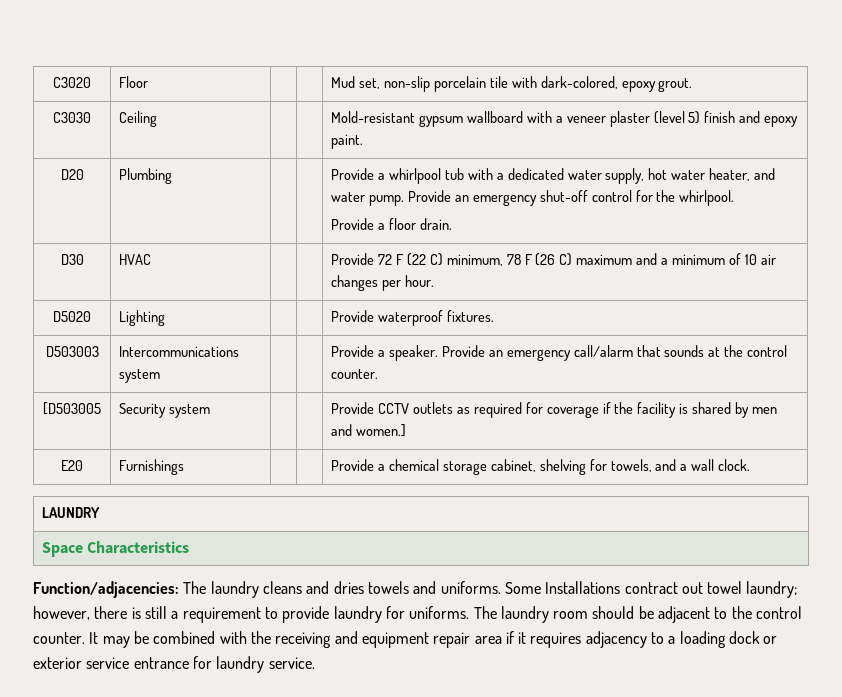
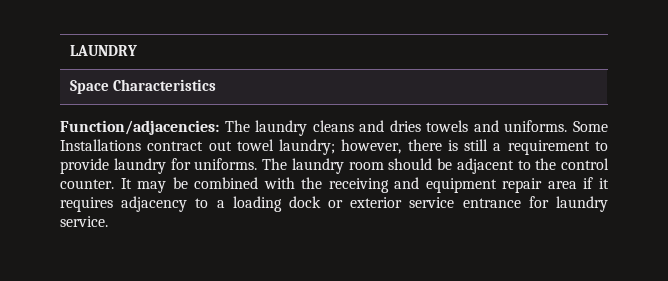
[53,77,91,88] [119,76,149,88] [331,76,693,92] [53,112,91,123] [119,111,158,127] [331,111,799,127] [331,134,364,149] [60,169,84,180] [119,168,173,184] [331,168,776,184] [331,190,735,206] [331,218,452,230] [60,254,84,265] [119,254,152,265] [331,253,776,266] [331,275,434,291] [53,311,91,322] [119,310,166,326] [331,310,494,326] [45,346,99,357] [119,346,240,357] [119,369,161,383] [331,345,788,361] [331,369,379,379] [43,402,101,415] [119,403,211,418] [331,402,778,418] [331,424,407,437] [61,460,83,471] [119,459,185,475] [331,459,751,475] C3020 | Floor | | | Mud set, non-slip porcelain tile with dark-colored, epoxy grout. // C3030 | Ceiling | | | Mold-resistant gypsum wallboard with a veneer plaster (level 5) finish and epoxy paint. // D20 | Plumbing | | | Provide a whirlpool tub with a dedicated water supply, hot water heater, and water pump. Provide an emergency shut-off control for the whirlpool. // Provide a floor drain. // D30 | HVAC | | | Provide 72 F (22 C) minimum, 78 F (26 C) maximum and a minimum of 10 air changes per hour. // D5020 | Lighting | | | Provide waterproof fixtures. // D503003 | Intercommunications system | | | Provide a speaker. Provide an emergency call/alarm that sounds at the control counter. // [D503005 | Security system | | | Provide CCTV outlets as required for coverage if the facility is shared by men and women.] // E20 | Furnishings | | | Provide a chemical storage cabinet, shelving for towels, and a wall clock. // -> (69, 50) none

